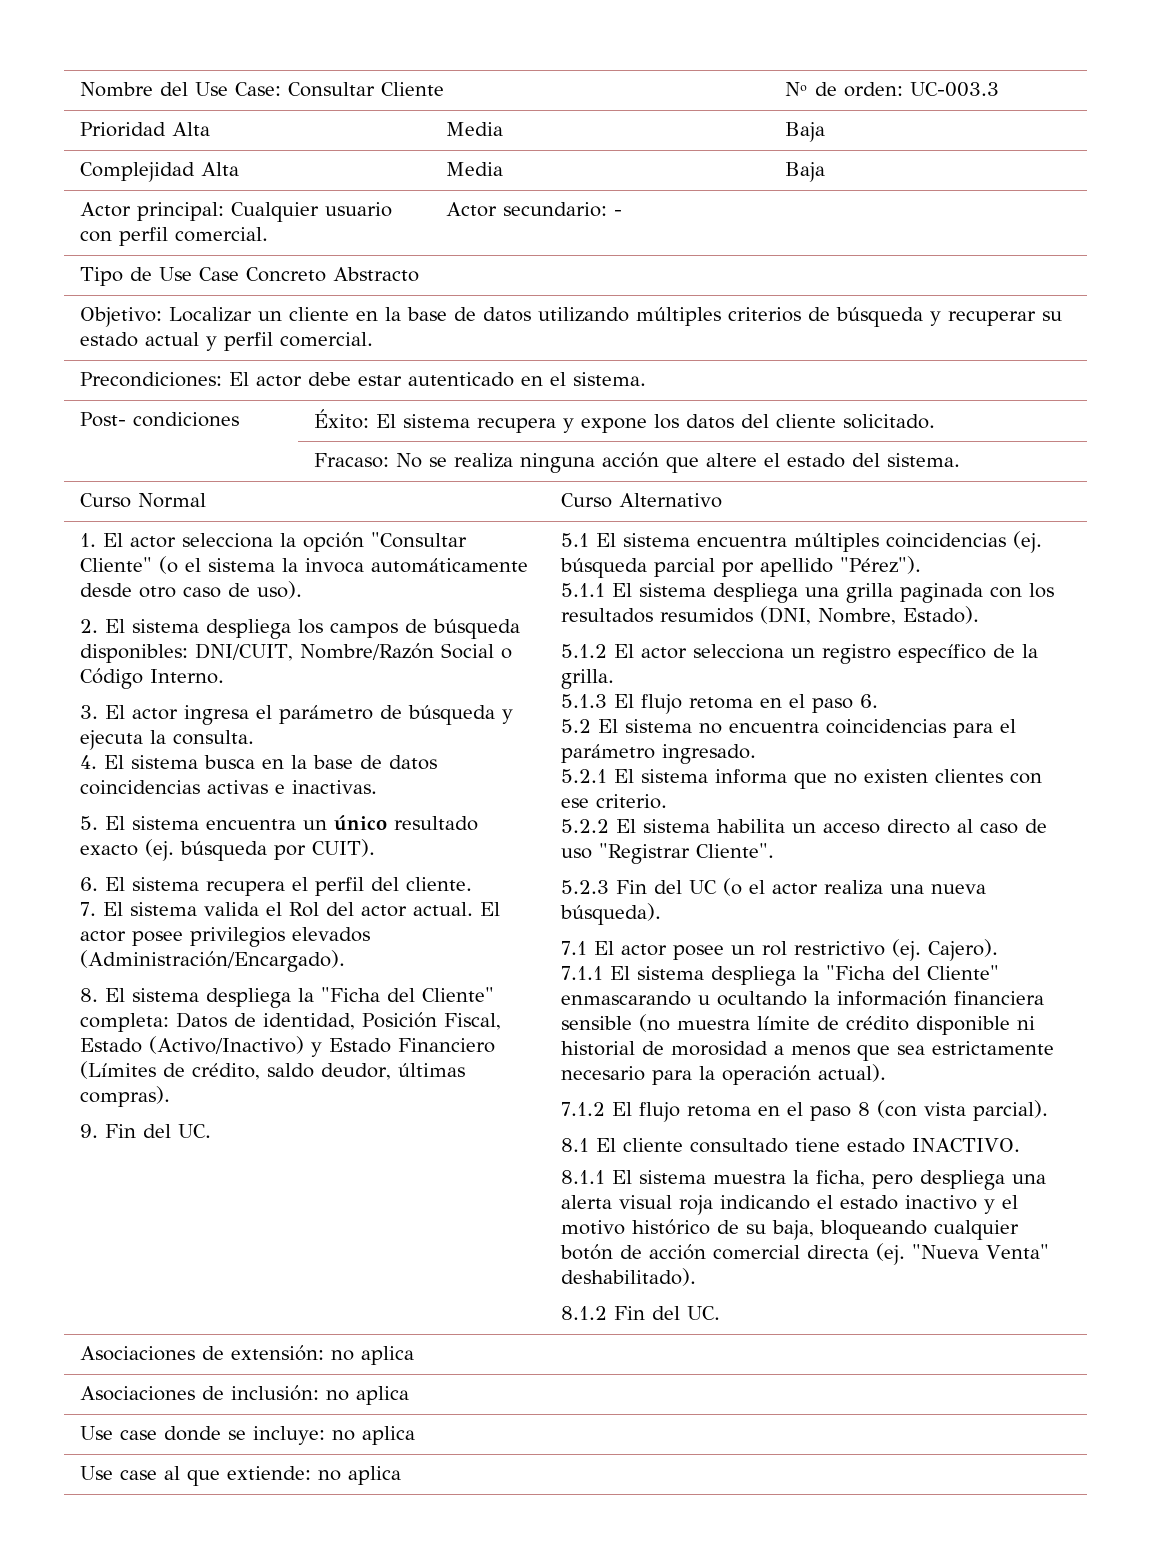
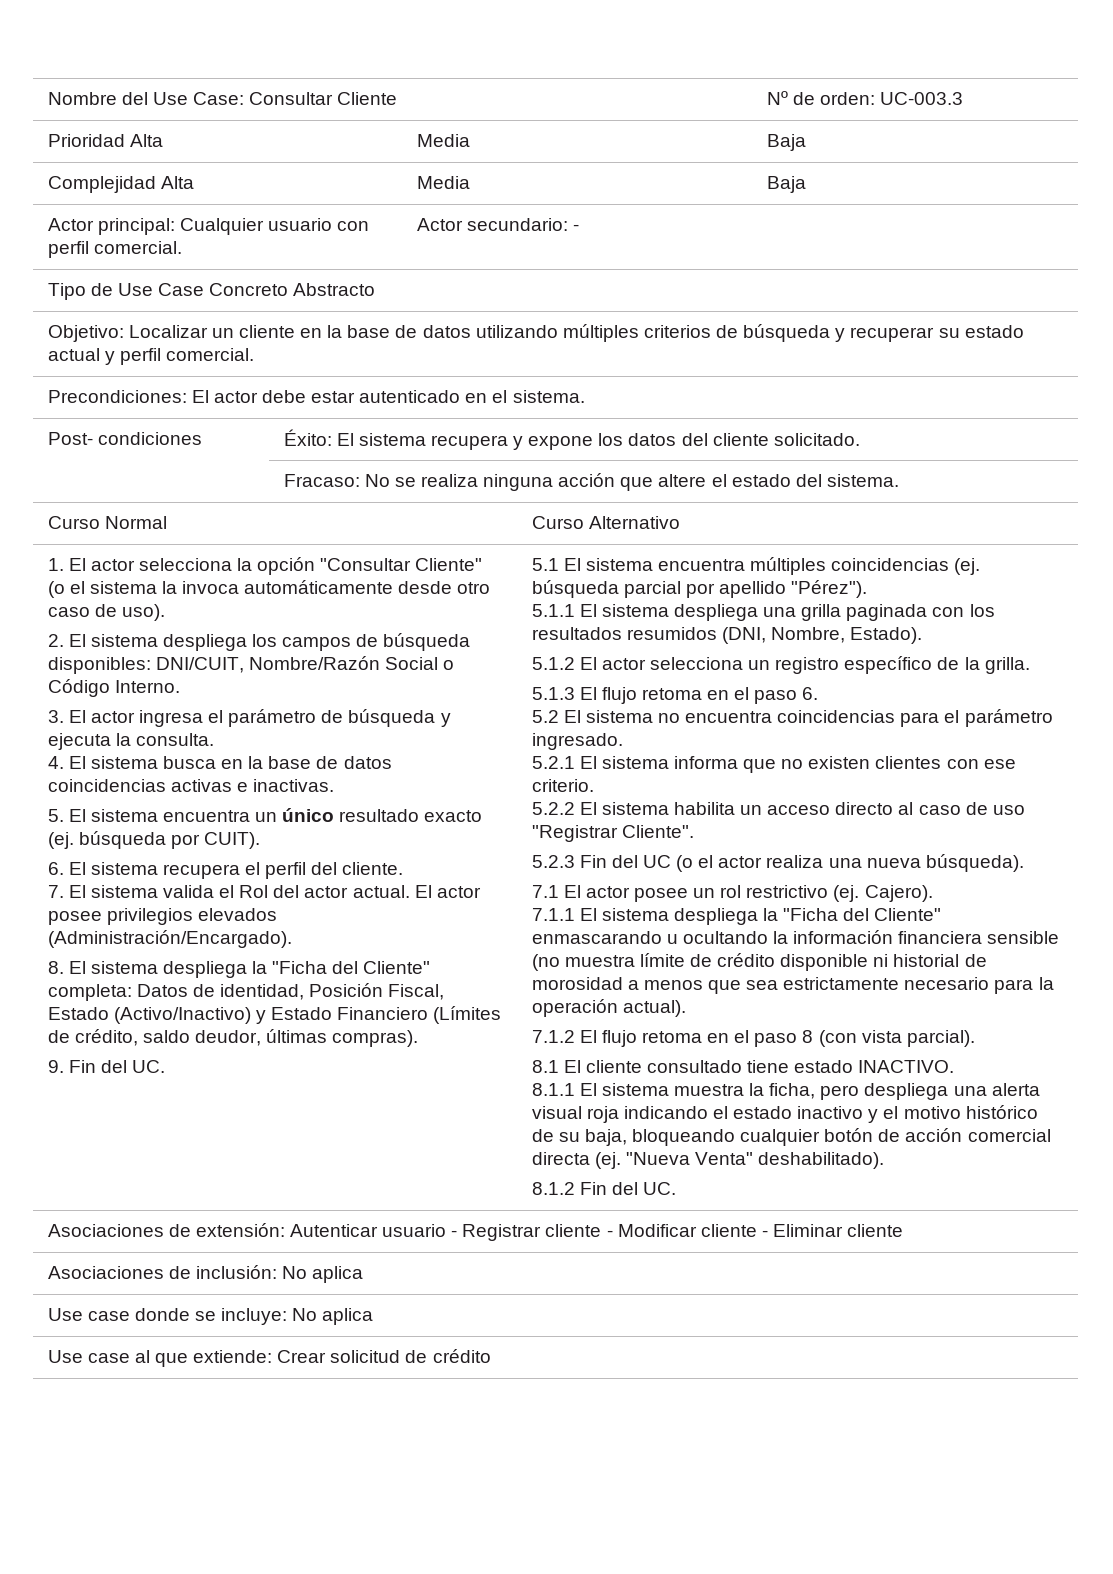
[331,1346,415,1365] no aplica -> [289,1224,904,1241] Autenticar usuario - Registrar cliente - Modificar cliente - Eliminar cliente
[326,1390,350,1401] no -> [281,1266,307,1279] No
[332,1430,356,1441] no -> [292,1308,318,1321] No
[318,1466,402,1485] no aplica -> [277,1349,491,1363] Crear solicitud de crédito

